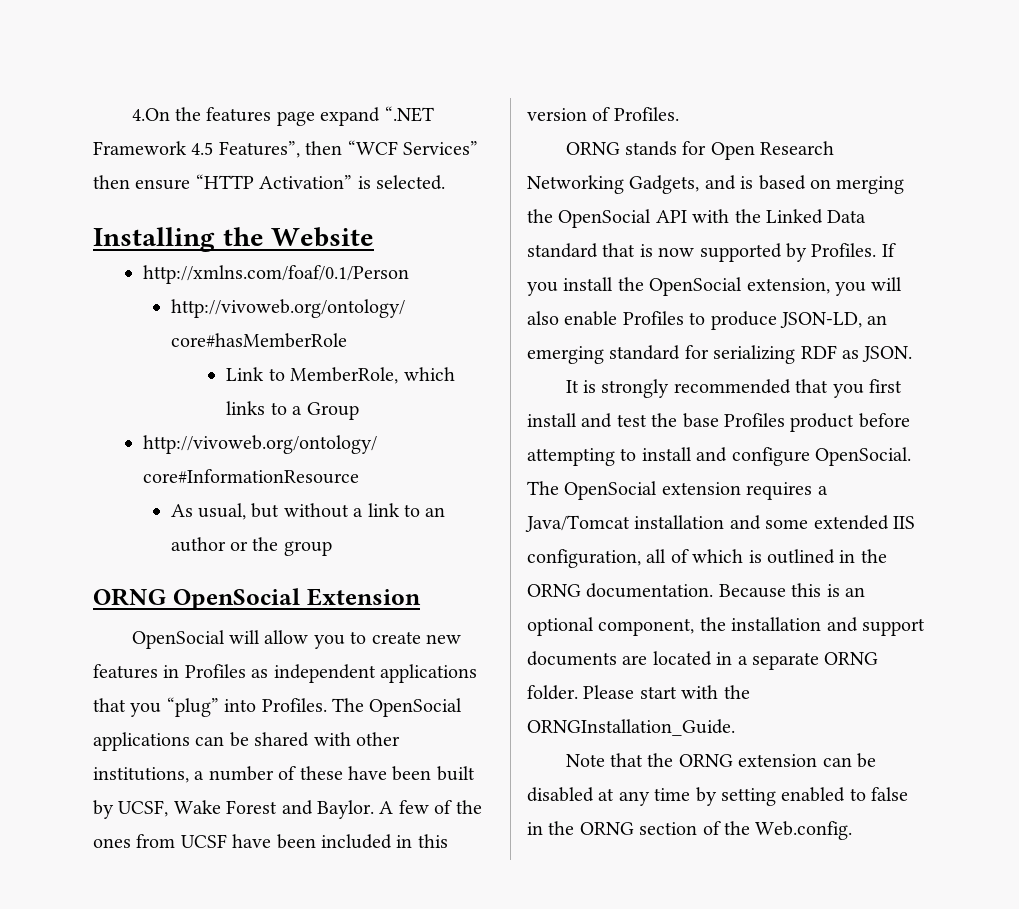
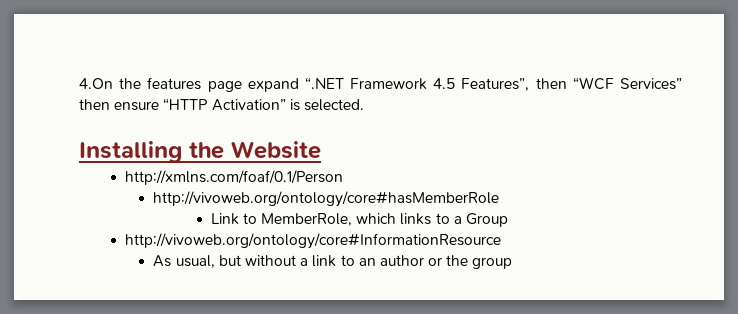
[93,588,421,610] [131,630,462,649] [93,664,477,683] [93,697,463,717] [93,732,400,751] [93,766,475,783] [93,800,482,819] [93,834,448,849] [527,107,679,121] [565,141,835,160] [527,175,905,194] [527,209,867,228] [527,243,896,262] [527,277,903,296] [527,311,888,330] [527,345,913,364] [565,379,903,398] [527,413,910,432] [527,447,911,466] [527,481,828,500] [525,515,915,532] [527,549,887,568] [527,583,865,598] [527,617,925,636] [527,651,879,670] [527,685,750,700] [527,719,735,736] [565,753,877,768] [527,787,909,806] [527,821,853,840] // ORNG OpenSocial Extension // OpenSocial will allow you to create new features in Profiles as independent applications that you “plug” into Profiles. The OpenSocial applications can be shared with other institutions, a number of these have been built by UCSF, Wake Forest and Baylor. A few of the ones from UCSF have been included in this version of Profiles. // ORNG stands for Open Research Networking Gadgets, and is based on merging the OpenSocial API with the Linked Data standard that is now supported by Profiles. If you install the OpenSocial extension, you will also enable Profiles to produce JSON-LD, an emerging standard for serializing RDF as JSON. // It is strongly recommended that you first install and test the base Profiles product before attempting to install and configure OpenSocial. The OpenSocial extension requires a Java/Tomcat installation and some extended IIS configuration, all of which is outlined in the ORNG documentation. Because this is an optional component, the installation and support documents are located in a separate ORNG folder. Please start with the ORNGInstallation_Guide. // Note that the ORNG extension can be disabled at any time by setting enabled to false in the ORNG section of the Web.config. -> (513, 263) none

